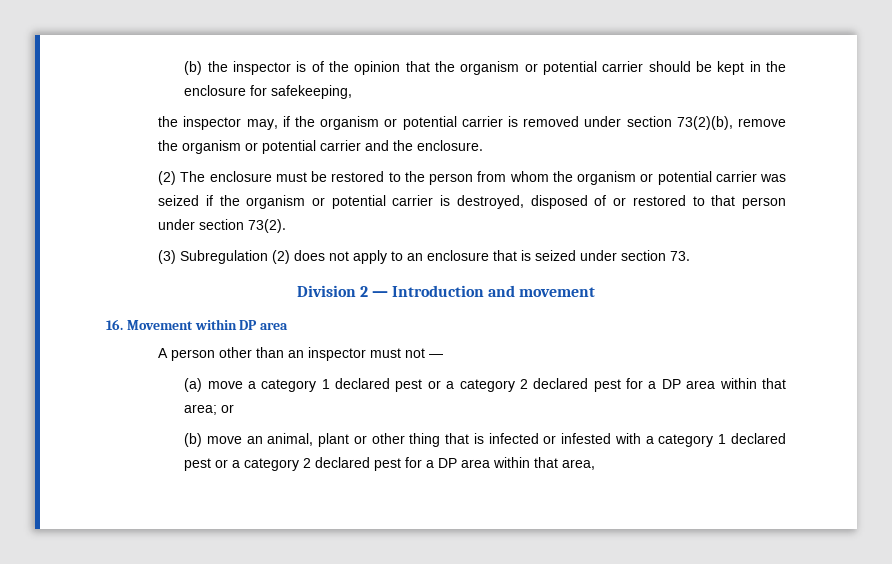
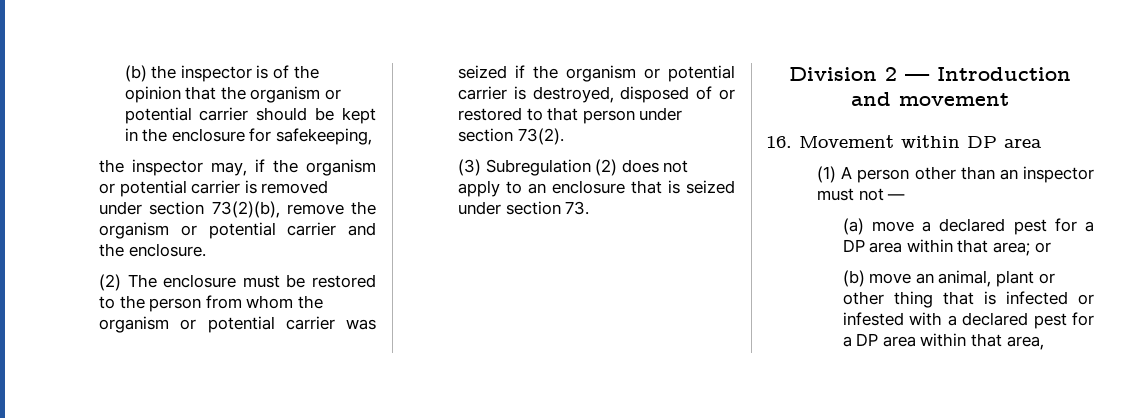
(289, 326) none -> [817,166,837,183] (1)
[261,378,528,392] category 1 declared pest or a category 2 -> (932, 226) none
[658,433,787,447] [184,458,312,471] category 1 declared pest or a category 2 -> (957, 320) none

